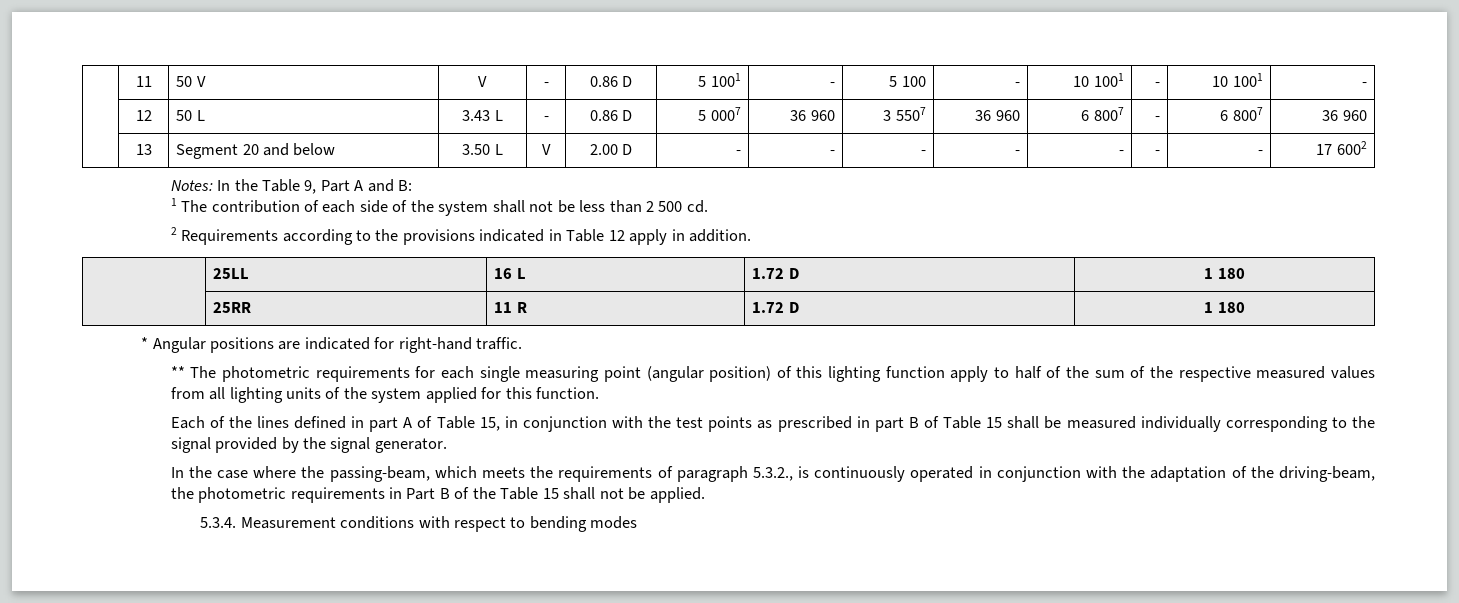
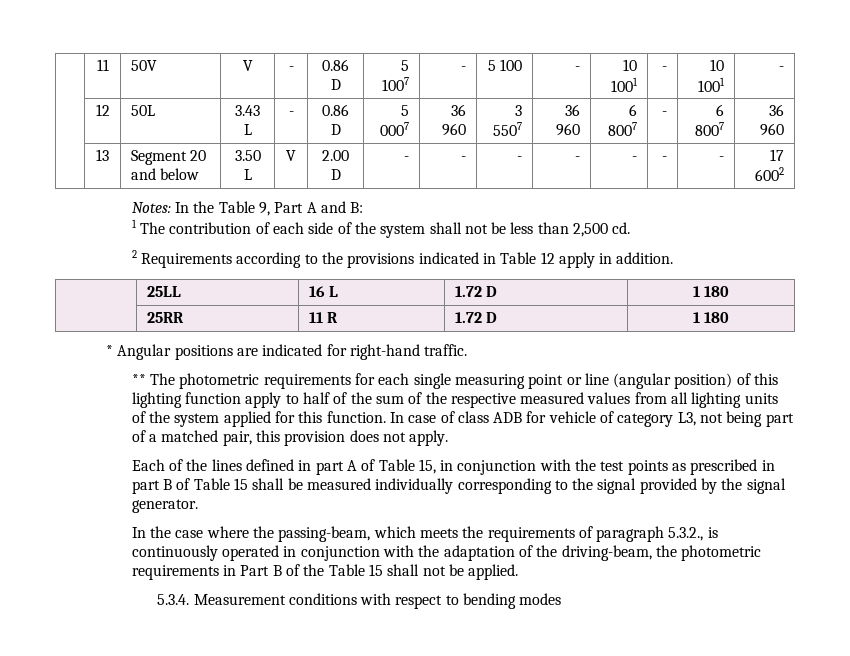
[176,76,206,87] 50 V -> [130,60,157,71] 50V
[710,73,741,87] 1001 -> [382,77,410,91] 1007
[176,110,205,121] 50 L -> [130,105,155,116] 50L
[645,201,683,212] 2 500 -> [573,223,609,237] 2,500
(641, 374) none -> [566,373,609,385] or line
(600, 393) none -> [389,411,794,427] [131,430,449,446] In case of class ADB for vehicle of category L3, not being part of a matched pair, this provision does not apply.

